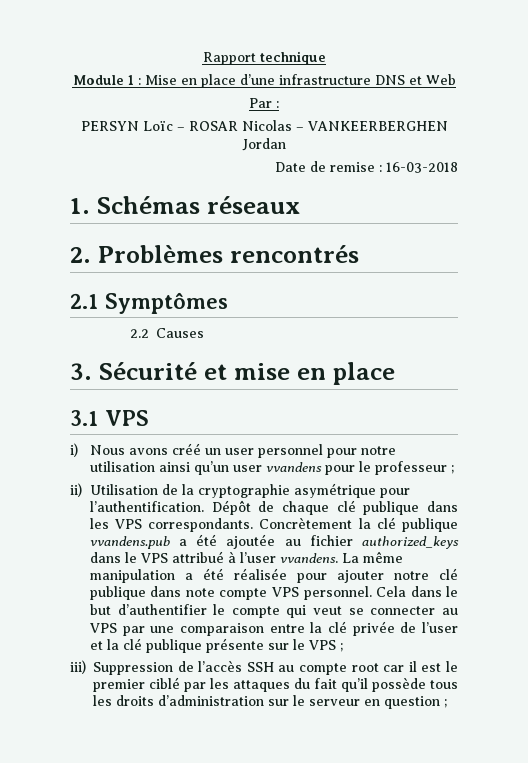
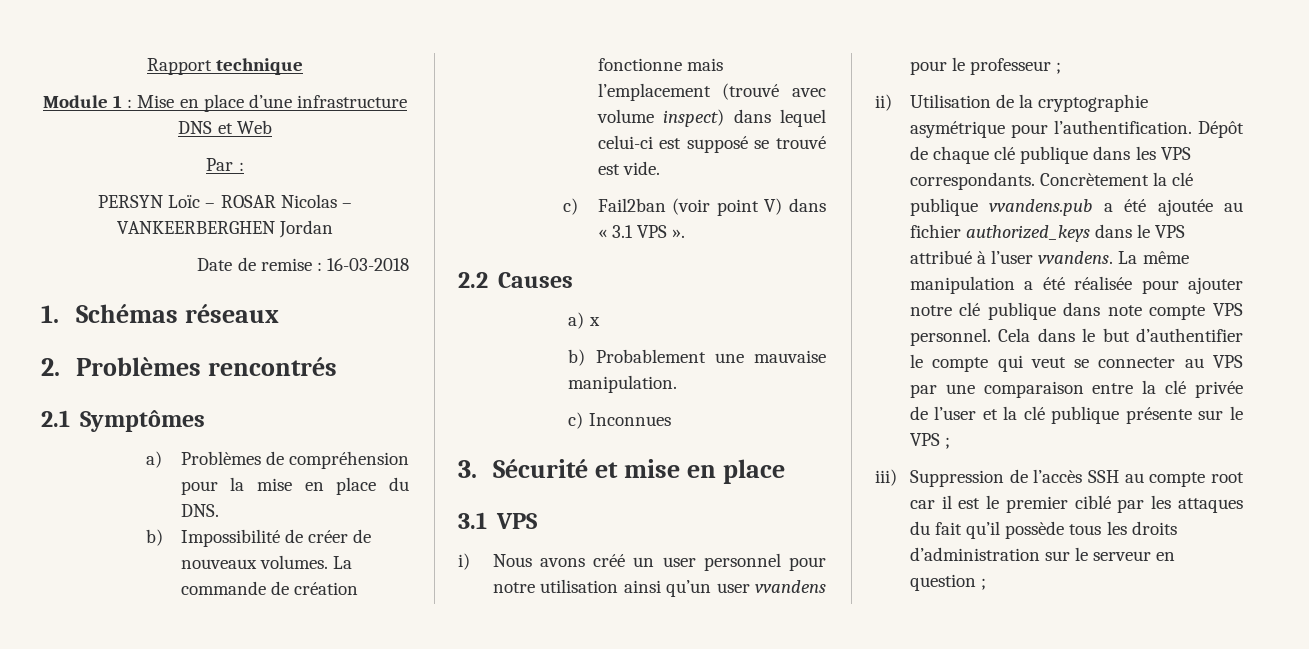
[129,328,204,338] 2.2 Causes -> [145,451,409,469] [180,477,409,495] [180,504,219,517] [145,529,372,547] [180,555,352,569] [180,581,358,595] [597,58,723,71] [597,83,826,101] [596,109,826,127] [597,135,826,153] [597,161,660,175] [562,198,826,216] [597,225,686,238] [458,272,573,288] [568,312,600,329] [568,349,826,366] [568,375,678,393] [568,412,671,429] a) Problèmes de compréhension pour la mise en place du DNS. // b) Impossibilité de créer de nouveaux volumes. La commande de création fonctionne mais l’emplacement (trouvé avec volume inspect) dans lequel celui-ci est supposé se trouvé est vide. // c) Fail2ban (voir point V) dans « 3.1 VPS ». // 2.2 Causes // a) x // b) Probablement une mauvaise manipulation. // c) Inconnues

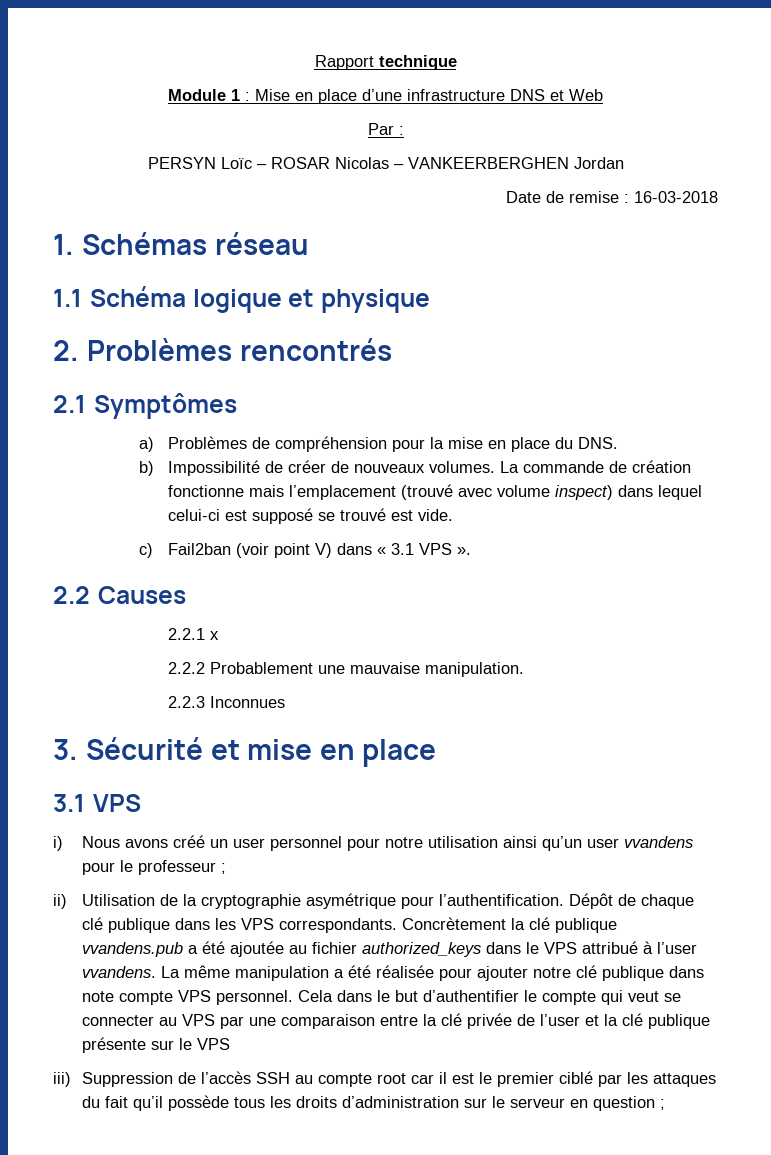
[184,304,279,323] réseaux -> [214,232,309,255] [53,286,431,313] réseau // 1.1 Schéma logique et physique
[568,312,585,329] a) -> [167,628,205,640] 2.2.1
[568,349,586,366] b) -> [167,662,205,674] 2.2.2
[568,412,584,429] c) -> [167,696,205,708] 2.2.3
[945,437,951,449] ; -> (230, 1044) none

